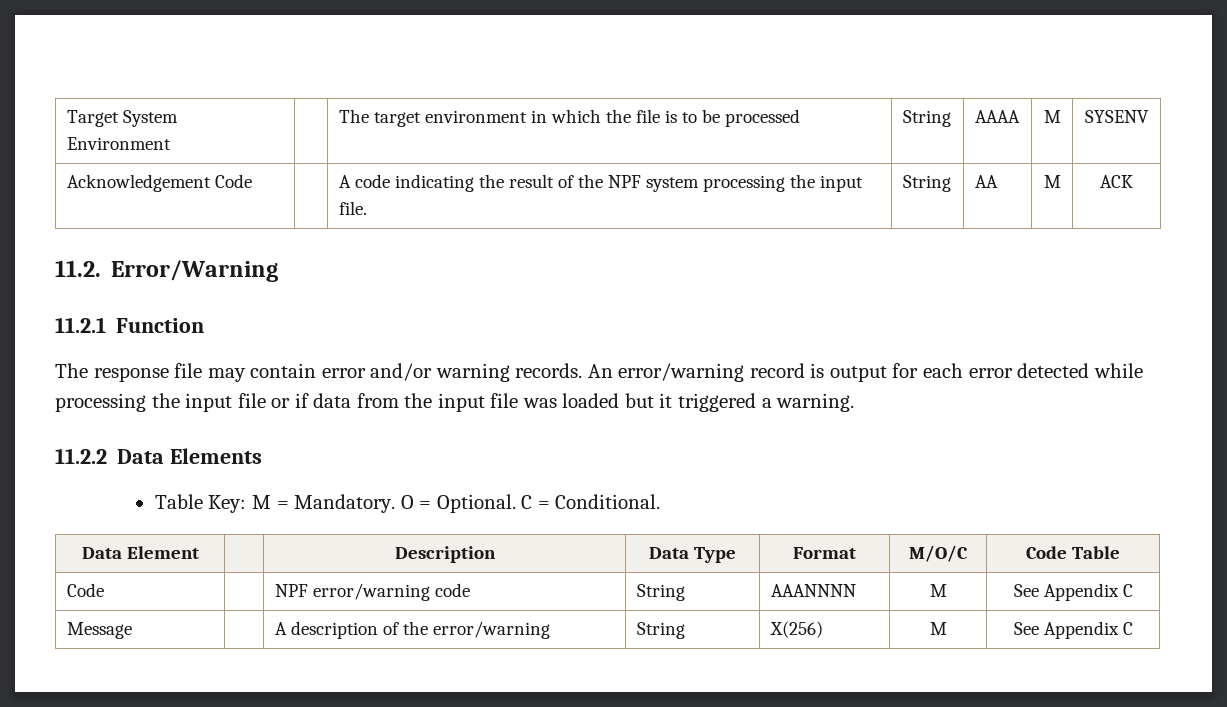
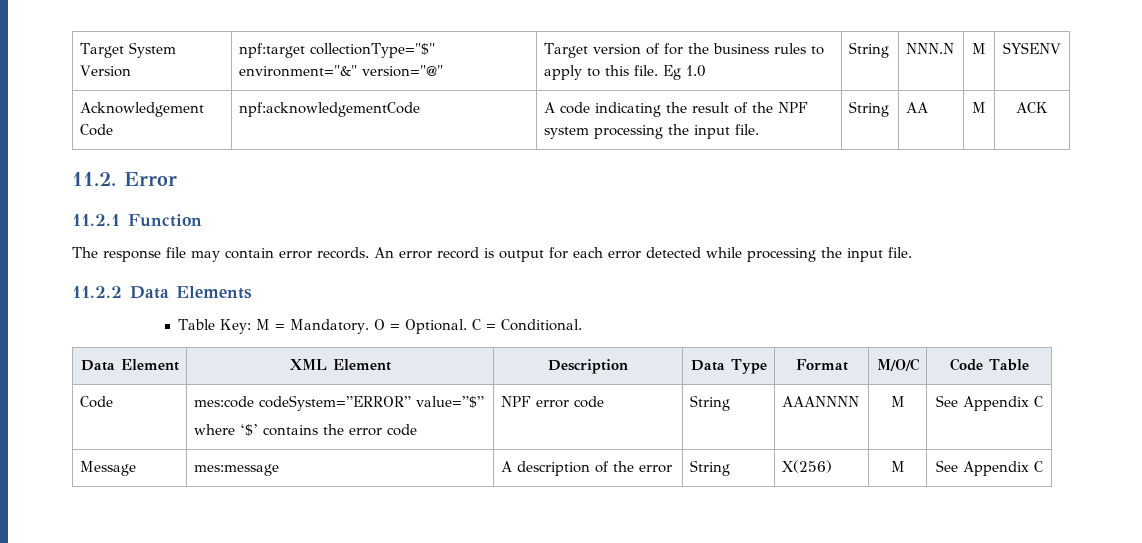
[66,137,171,150] [338,109,800,127] [902,110,951,127] [974,110,1020,123] Environment | | The target environment in which the file is to be processed | String | AAAA -> [79,65,131,77] [238,43,435,58] [238,65,443,77] [543,43,824,58] [543,65,706,80] [848,42,889,58] [905,43,954,54] Version | npf:target collectionType="$" environment="&" version="@" | Target version of for the business rules to apply to this file. Eg 1.0 | String | NNN.N
(252, 181) none -> [238,102,420,117] npf:acknowledgementCode
[111,260,279,282] Error/Warning -> [123,172,177,186] Error
[370,363,510,382] and/or warning -> (312, 255) none
[618,363,745,382] error/warning -> [399,251,432,259] error
[237,393,855,412] file or if data from the input file was loaded but it triggered a warning. -> [888,247,912,258] file.
(199, 552) none -> [289,359,391,371] XML Element
[274,583,430,601] | NPF error/warning -> [193,395,484,411] [193,424,417,436] [500,396,569,408] mes:code codeSystem=”ERROR” value=”$” // where ‘$’ contains the error code | NPF error
(132, 630) none -> [193,464,279,476] mes:message
[432,621,550,639] error/warning -> [638,465,672,473] error

